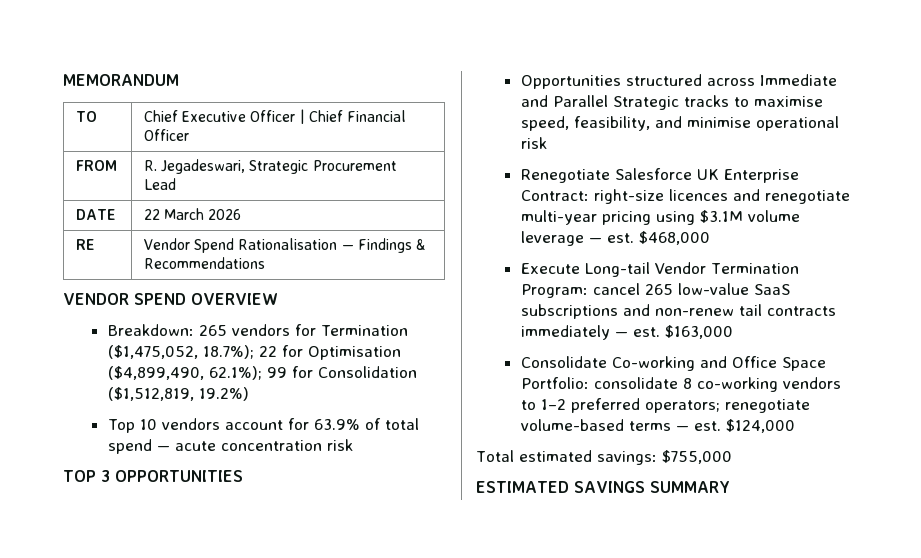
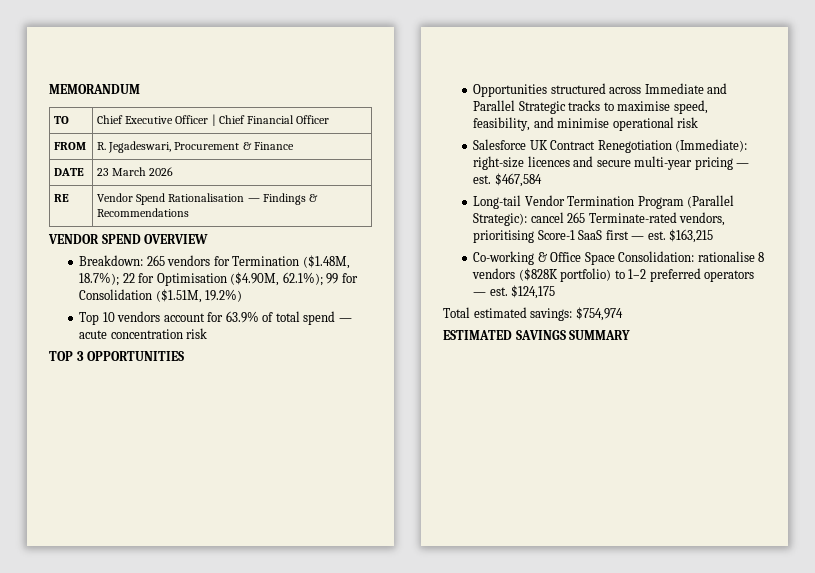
[249,160,397,174] [144,178,177,190] Strategic Procurement Lead -> [174,142,294,150] Procurement & Finance
[144,209,161,220] 22 -> [97,168,110,176] 23
[107,345,198,359] ($1,475,052, -> [302,255,350,269] ($1.48M,
[107,366,204,380] ($4,899,490, -> [230,272,280,286] ($4.90M,
[107,387,194,401] ($1,512,819, -> [155,289,202,303] ($1.51M,
[520,169,610,183] Renegotiate -> (699, 122) none
[723,169,799,183] [520,190,589,201] Enterprise Contract: -> [550,139,748,153] Contract Renegotiation (Immediate):
[764,190,850,204] renegotiate -> [596,160,631,167] secure
[655,210,800,225] [520,231,710,246] [520,262,800,277] [520,283,790,298] [520,304,836,319] [520,325,733,340] [520,356,826,371] [520,377,841,392] [520,398,810,413] [520,419,795,433] using $3.1M volume leverage — est. $468,000 // Execute Long-tail Vendor Termination Program: cancel 265 low-value SaaS subscriptions and non-renew tail contracts immediately — est. $163,000 // Consolidate Co-working and Office Space Portfolio: consolidate 8 co-working vendors to 1–2 preferred operators; renegotiate volume-based terms — est. $124,000 -> [736,163,750,167] [473,173,542,187] [473,195,735,209] [473,212,726,226] [473,229,714,243] [473,251,765,265] [472,268,755,282] [473,285,556,299] — est. $467,584 // Long-tail Vendor Termination Program (Parallel Strategic): cancel 265 Terminate-rated vendors, prioritising Score-1 SaaS first — est. $163,215 // Co-working & Office Space Consolidation: rationalise 8 vendors ($828K portfolio) to 1–2 preferred operators — est. $124,175
[661,450,732,464] $755,000 -> [575,307,623,321] $754,974

